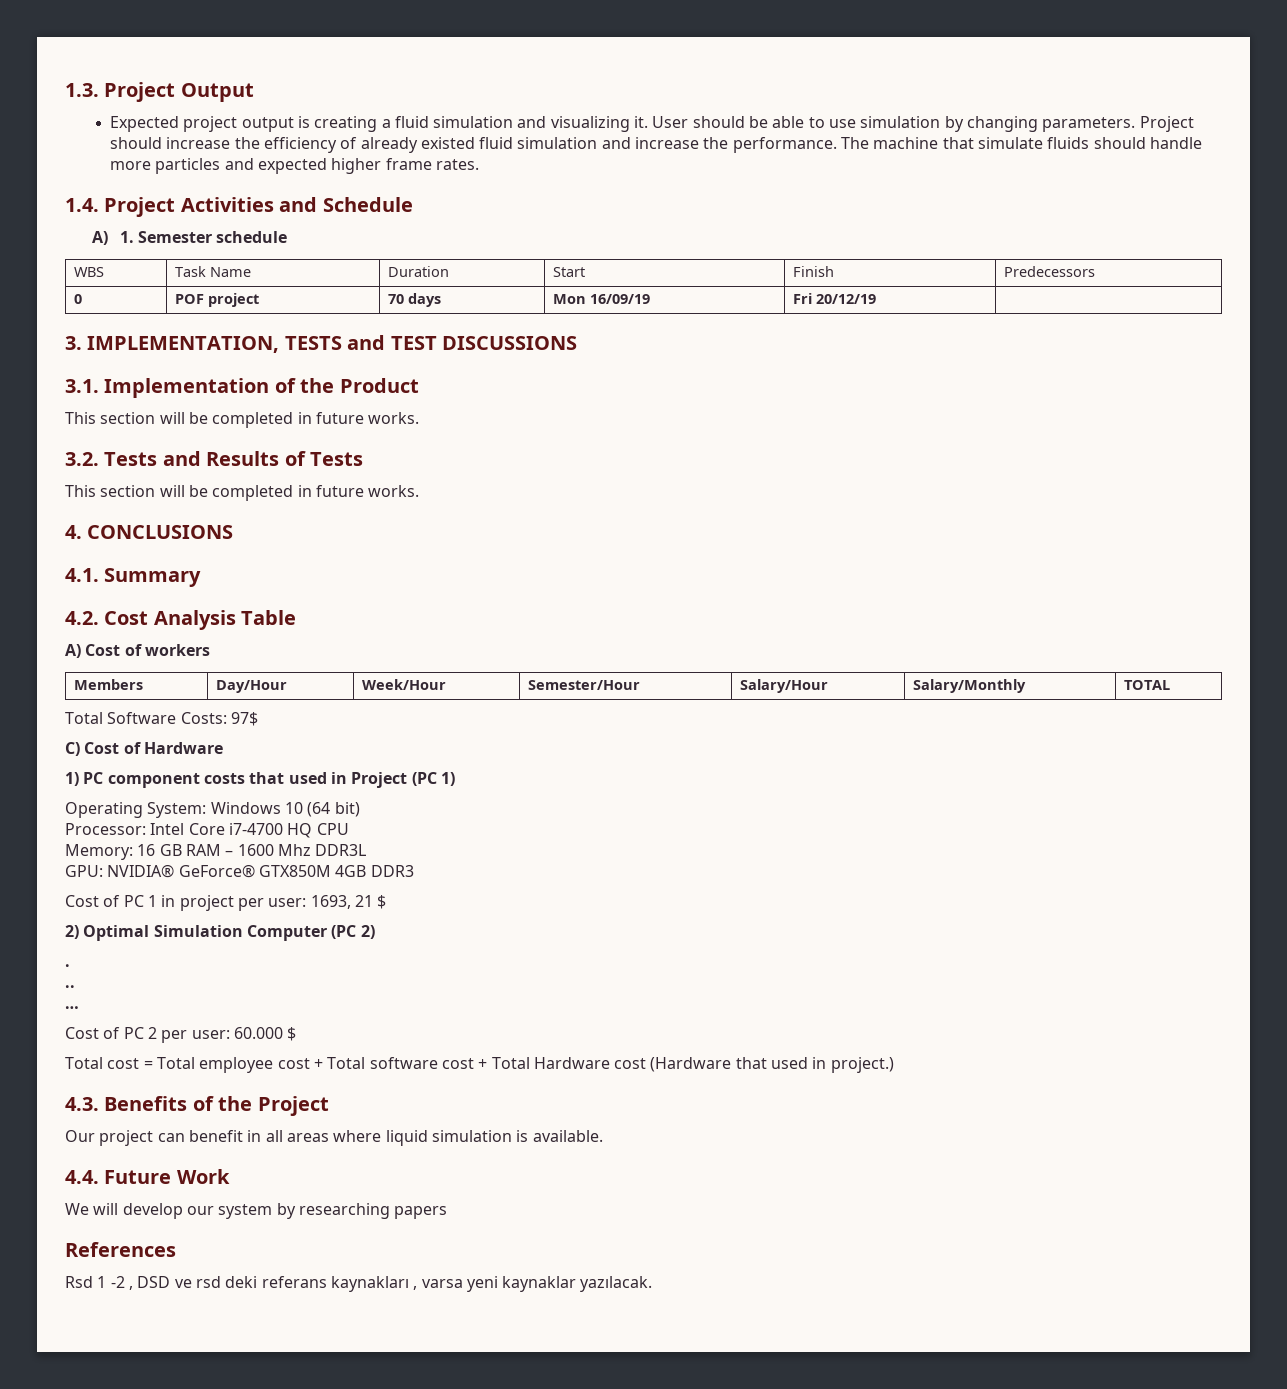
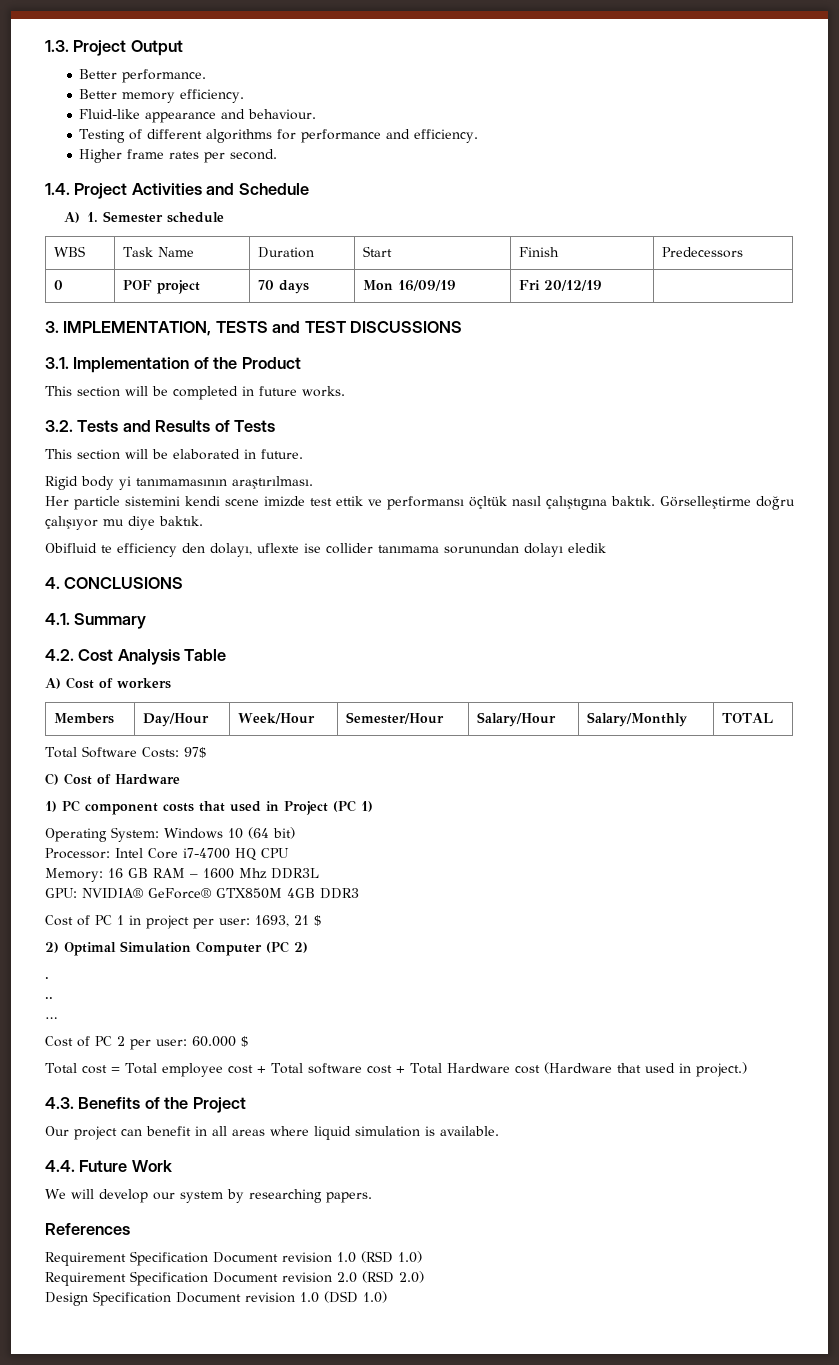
[109,116,1194,132] [109,137,1202,153] [109,158,479,174] Expected project output is creating a fluid simulation and visualizing it. User should be able to use simulation by changing parameters. Project should increase the efficiency of already existed fluid simulation and increase the performance. The machine that simulate fluids should handle more particles and expected higher frame rates. -> [79,69,207,83] [79,89,245,103] [79,109,317,123] [79,129,479,143] [79,149,278,163] Better performance. // Better memory efficiency. // Fluid-like appearance and behaviour. // Testing of different algorithms for performance and efficiency. // Higher frame rates per second.
[212,485,420,501] completed in future works. -> [173,449,303,460] [45,476,313,490] [45,496,795,510] [45,516,203,530] [45,543,606,557] elaborated in future. // Rigid body yi tanımamasının araştırılması. // Her particle sistemini kendi scene imizde test ettik ve performansı öçltük nasıl çalıştıgına baktık. Görselleştirme doğru çalışıyor mu diye baktık. // Obifluid te efficiency den dolayı, uflexte ise collider tanımama sorunundan dolayı eledik
[394,1206,448,1219] papers -> [326,1192,372,1203] papers.
[65,1276,653,1292] Rsd 1 -2 , DSD ve rsd deki referans kaynakları , varsa yeni kaynaklar yazılacak. -> [45,1251,422,1266] [45,1271,424,1286] [45,1291,387,1306] Requirement Specification Document revision 1.0 (RSD 1.0) // Requirement Specification Document revision 2.0 (RSD 2.0) // Design Specification Document revision 1.0 (DSD 1.0)

